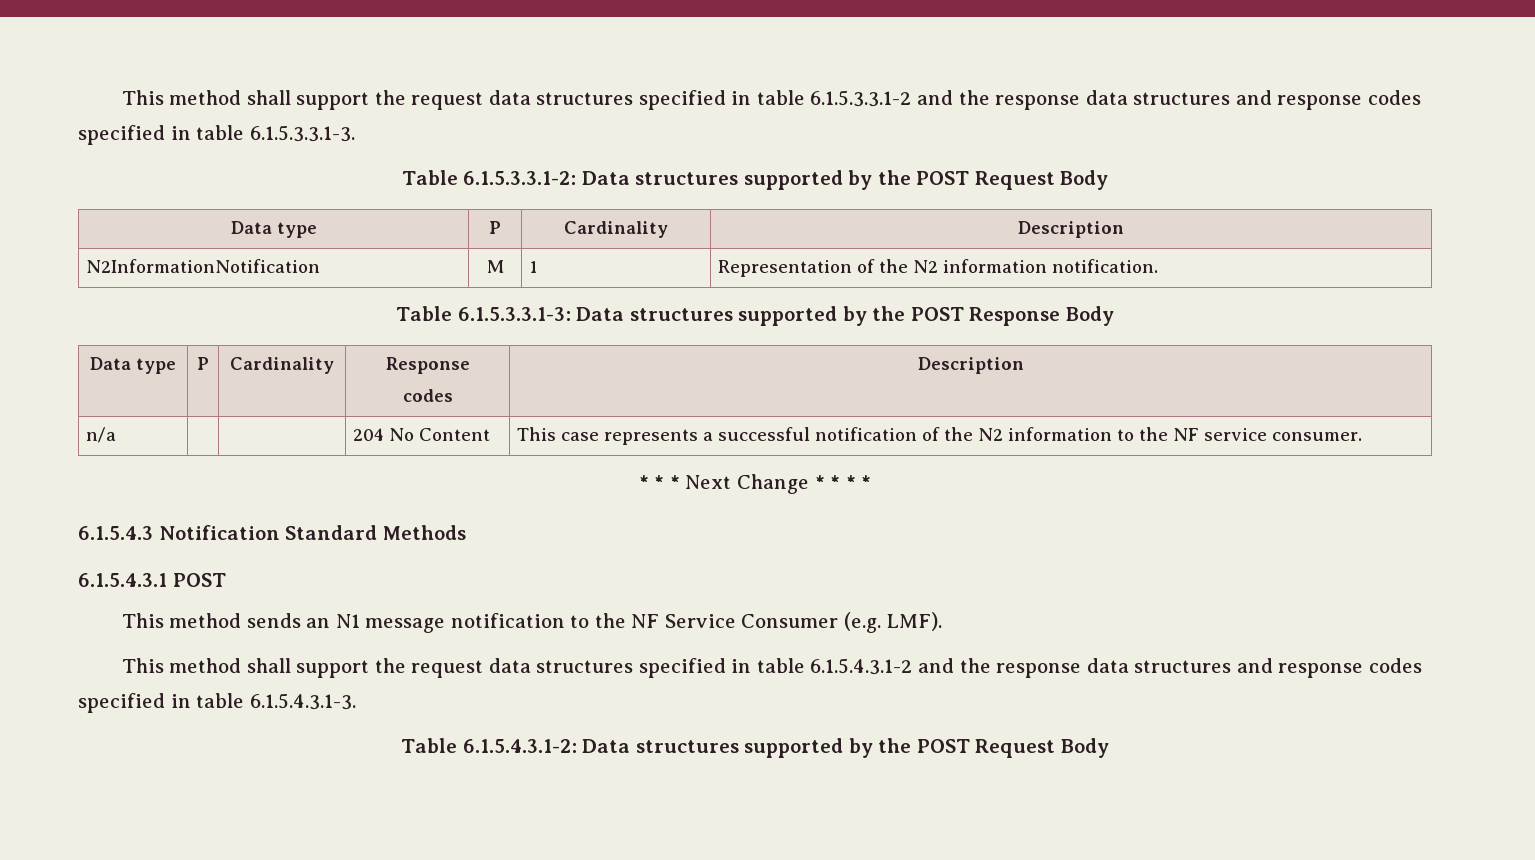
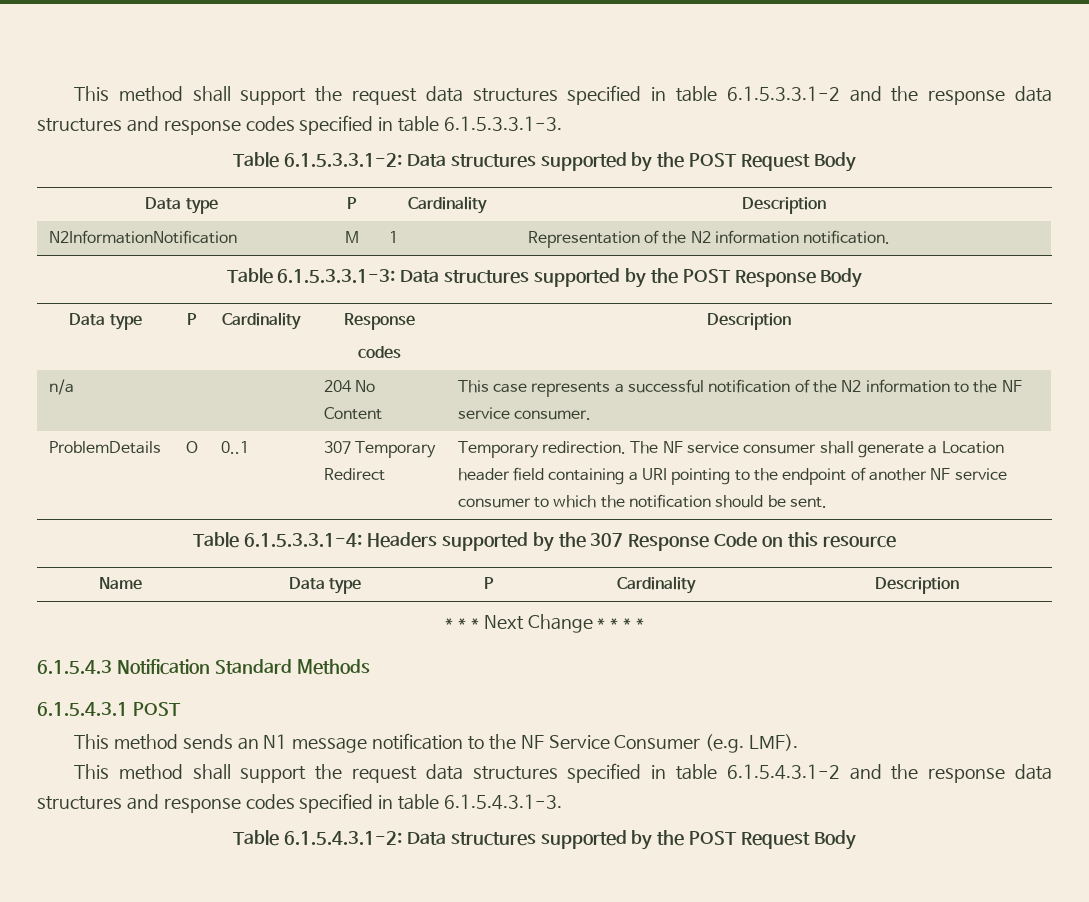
(1363, 436) none -> [48,441,161,454] [185,441,198,453] [220,441,249,454] [323,441,437,458] [323,468,385,481] [457,441,1004,458] [457,467,1007,485] [457,494,827,508] [193,532,896,552] [99,577,142,590] [288,577,362,594] [483,577,494,589] [617,576,696,594] [875,577,959,594] // ProblemDetails | O | 0..1 | 307 Temporary Redirect | Temporary redirection. The NF service consumer shall generate a Location header field containing a URI pointing to the endpoint of another NF service consumer to which the notification should be sent. // Table 6.1.5.3.3.1-4: Headers supported by the 307 Response Code on this resource // Name | Data type | P | Cardinality | Description

